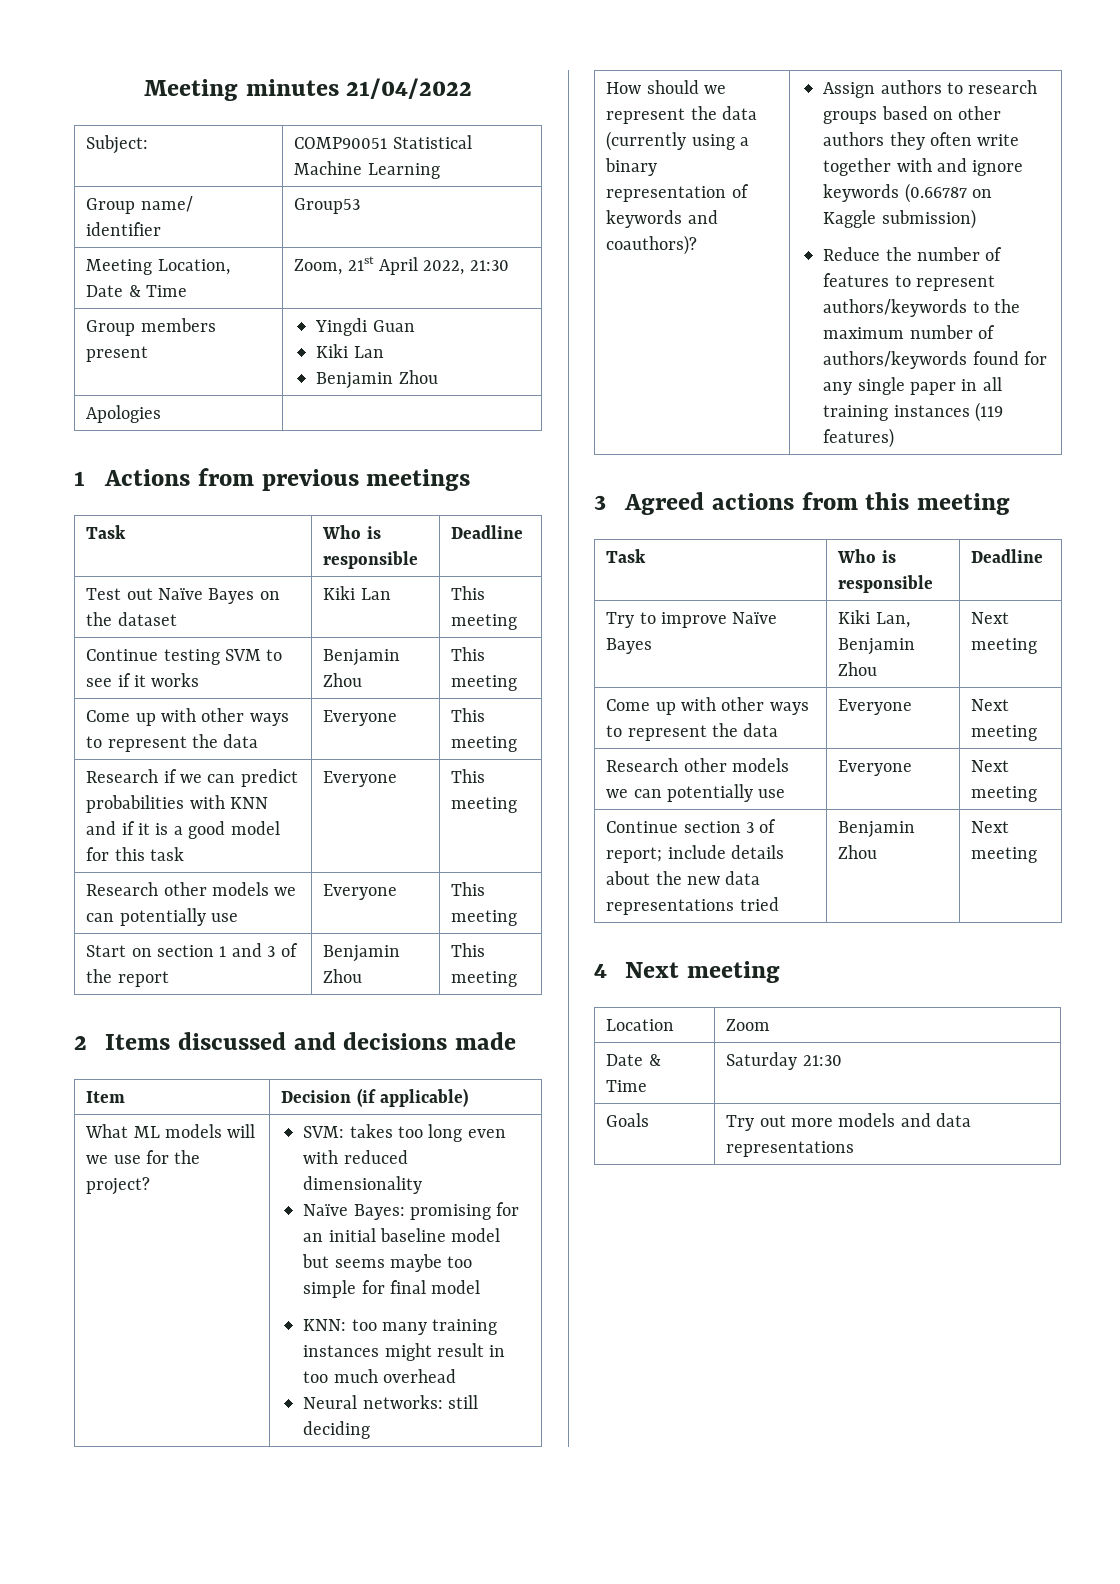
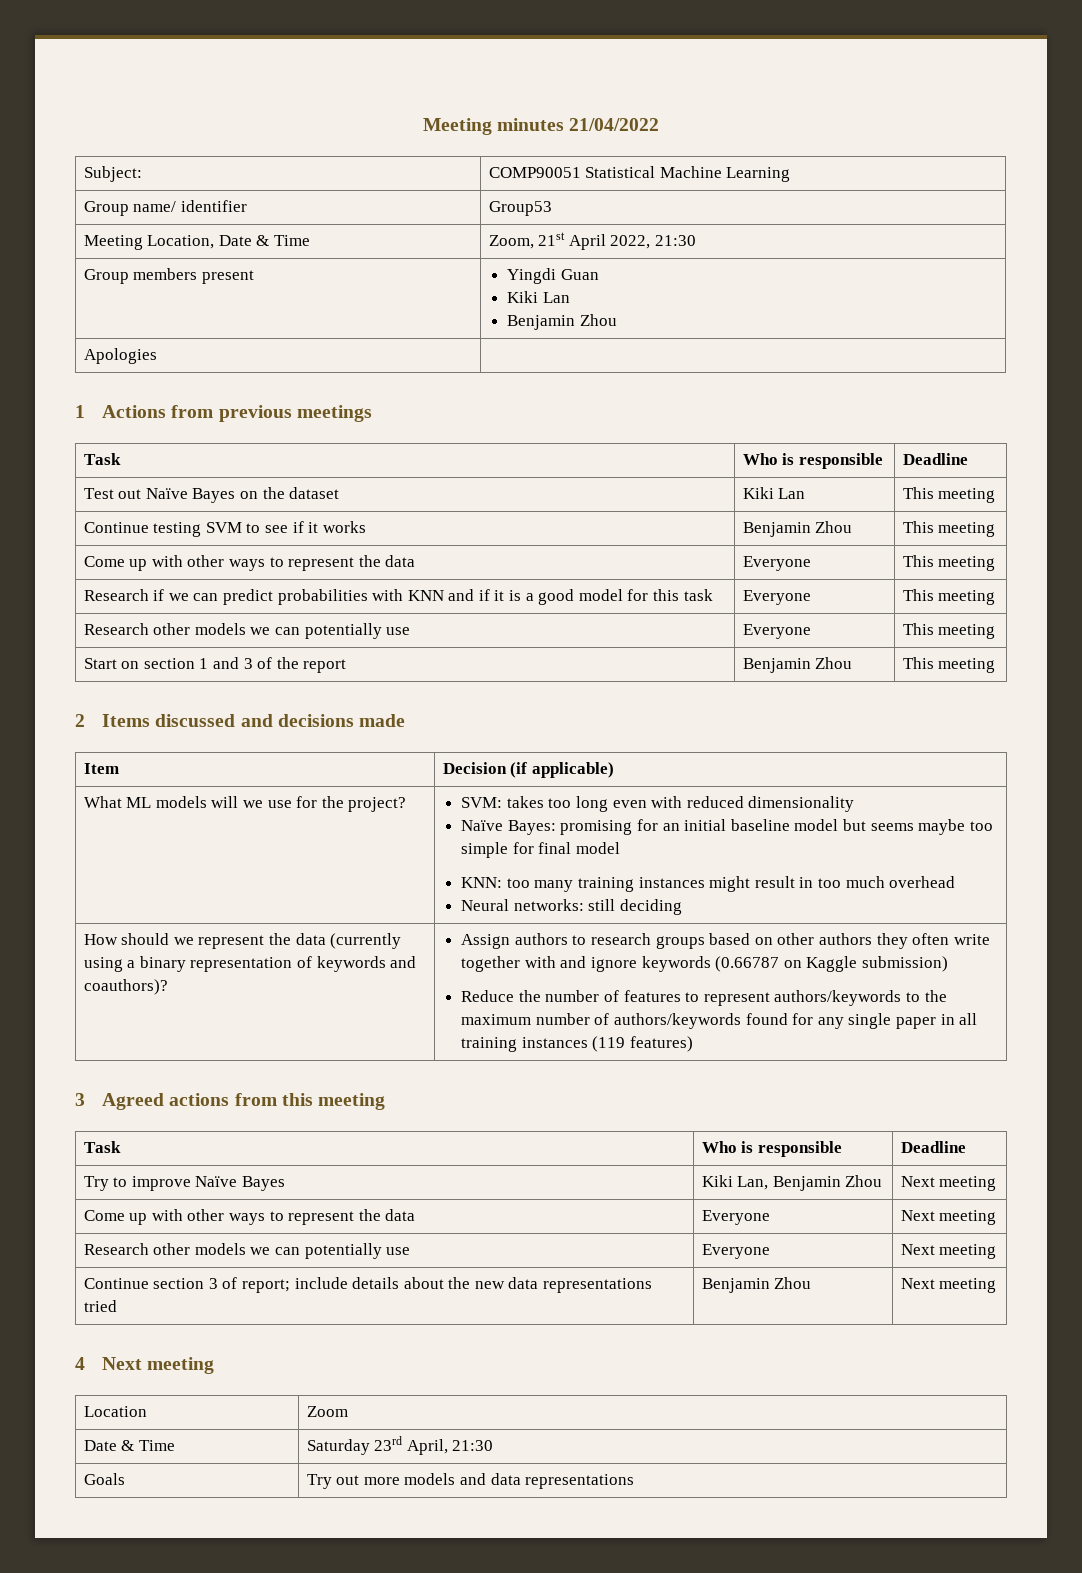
(798, 1061) none -> [374,1436,448,1455] 23rd April,

